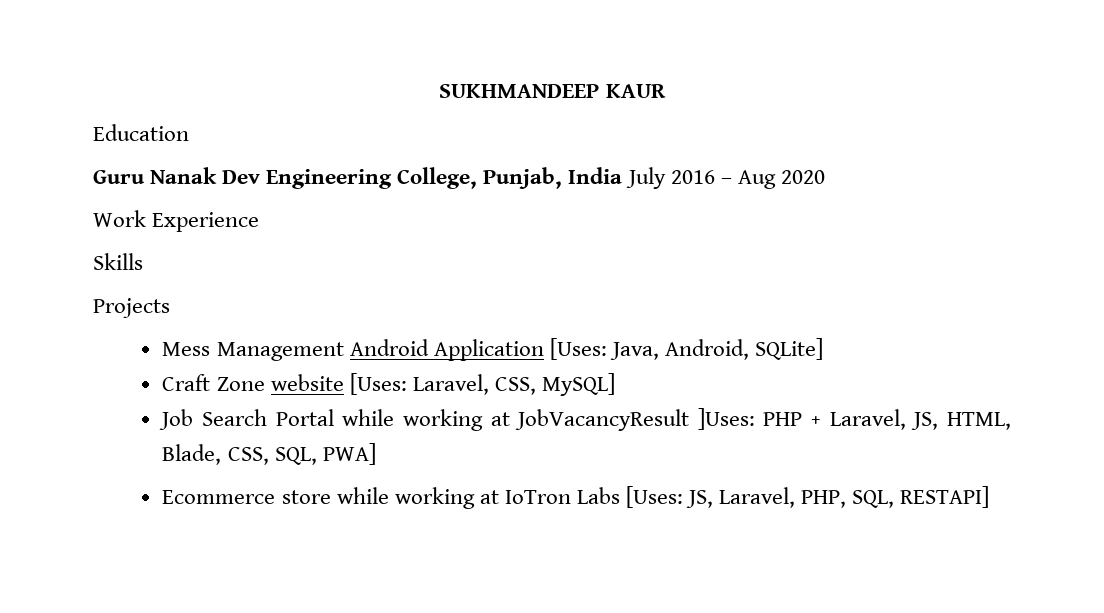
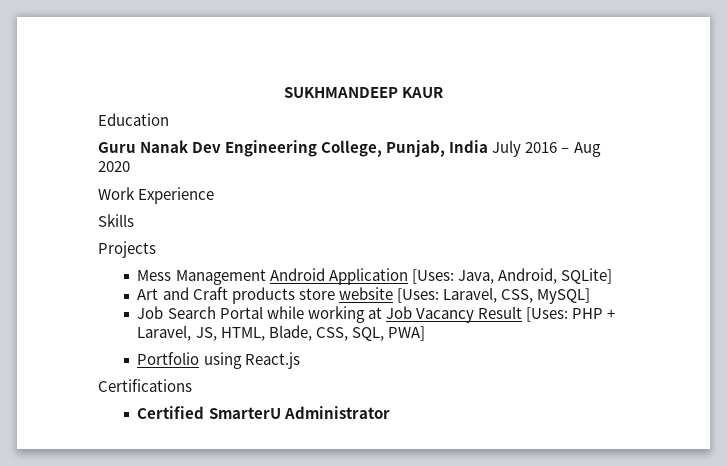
[162,374,265,391] Craft Zone -> [137,287,335,304] Art and Craft products store
[515,408,755,431] JobVacancyResult ]Uses: -> [385,306,568,323] Job Vacancy Result [Uses:
[162,486,990,509] Ecommerce store while working at IoTron Labs [Uses: JS, Laravel, PHP, SQL, RESTAPI] -> [137,352,300,369] [98,379,192,392] [137,406,390,419] Portfolio using React.js // Certifications // Certified SmarterU Administrator

